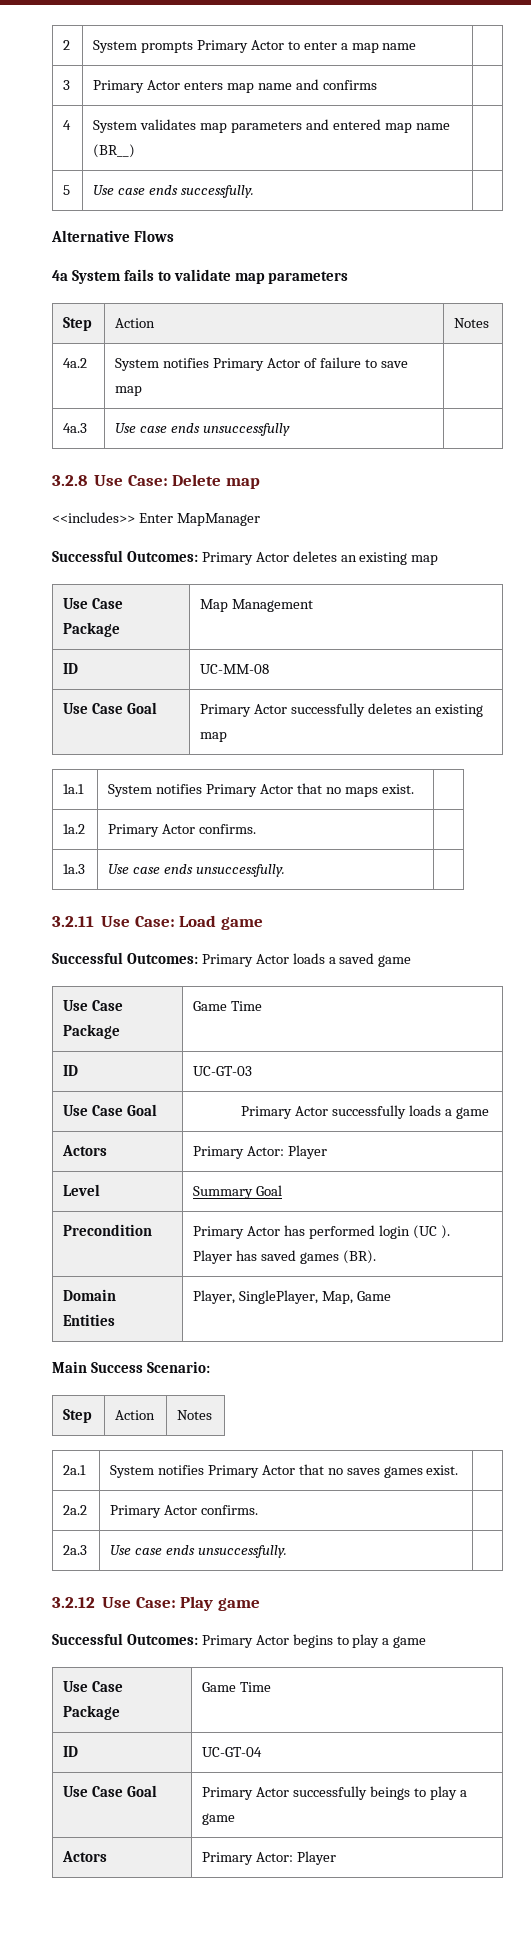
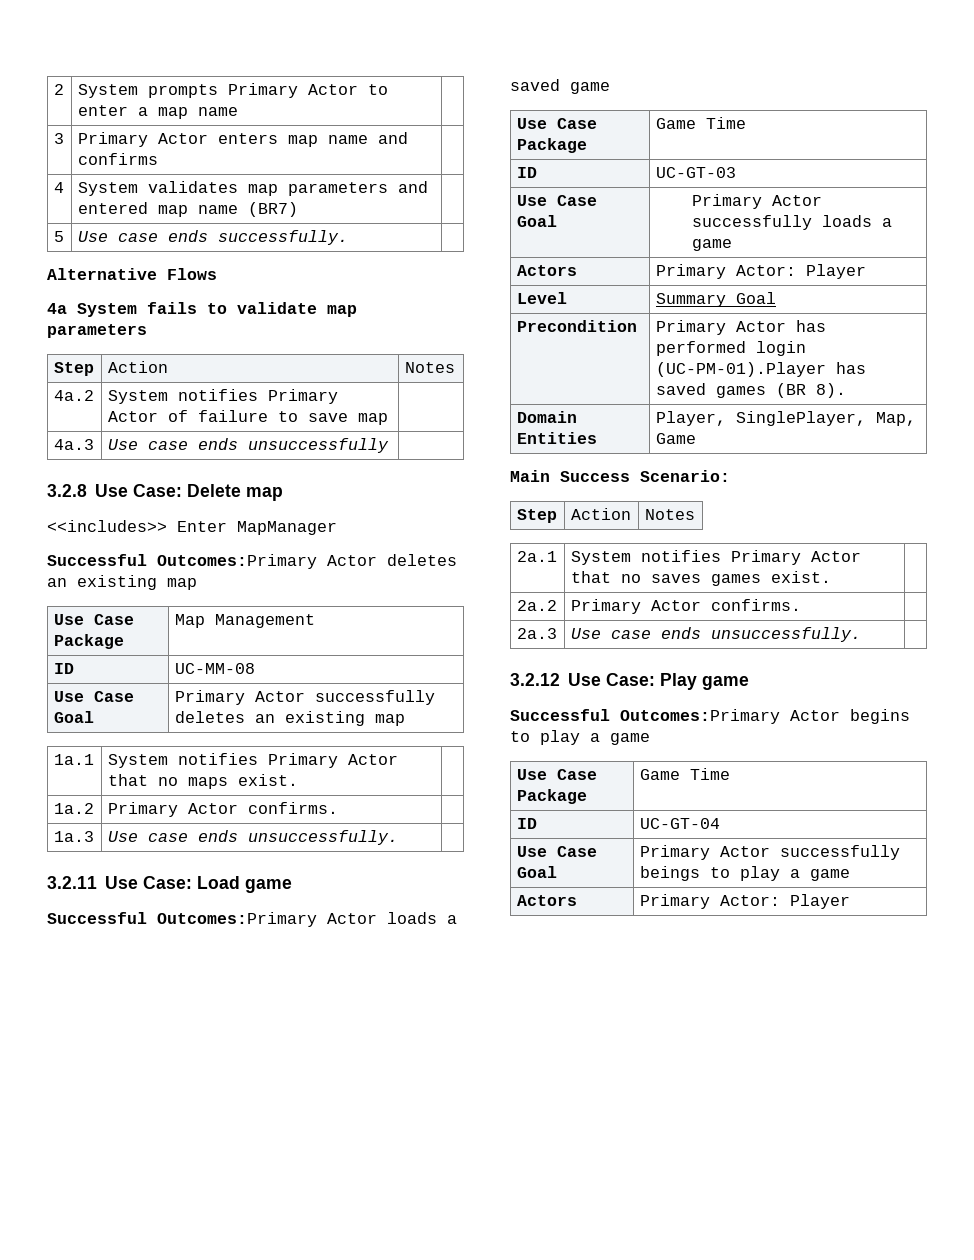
[93,144,136,158] (BR__) -> [247,202,298,217] (BR7)
[126,551,253,565] Outcomes: Primary -> [157,554,317,569] Outcomes:Primary
[126,953,253,967] Outcomes: Primary -> [157,912,317,927] Outcomes:Primary
[412,1225,450,1239] [193,1250,233,1264] (UC ). Player -> [655,362,826,377] (UC-PM-01).Player
[342,1250,376,1264] (BR). -> [775,383,846,398] (BR 8).
[126,1634,253,1648] Outcomes: Primary -> [620,709,780,724] Outcomes:Primary

